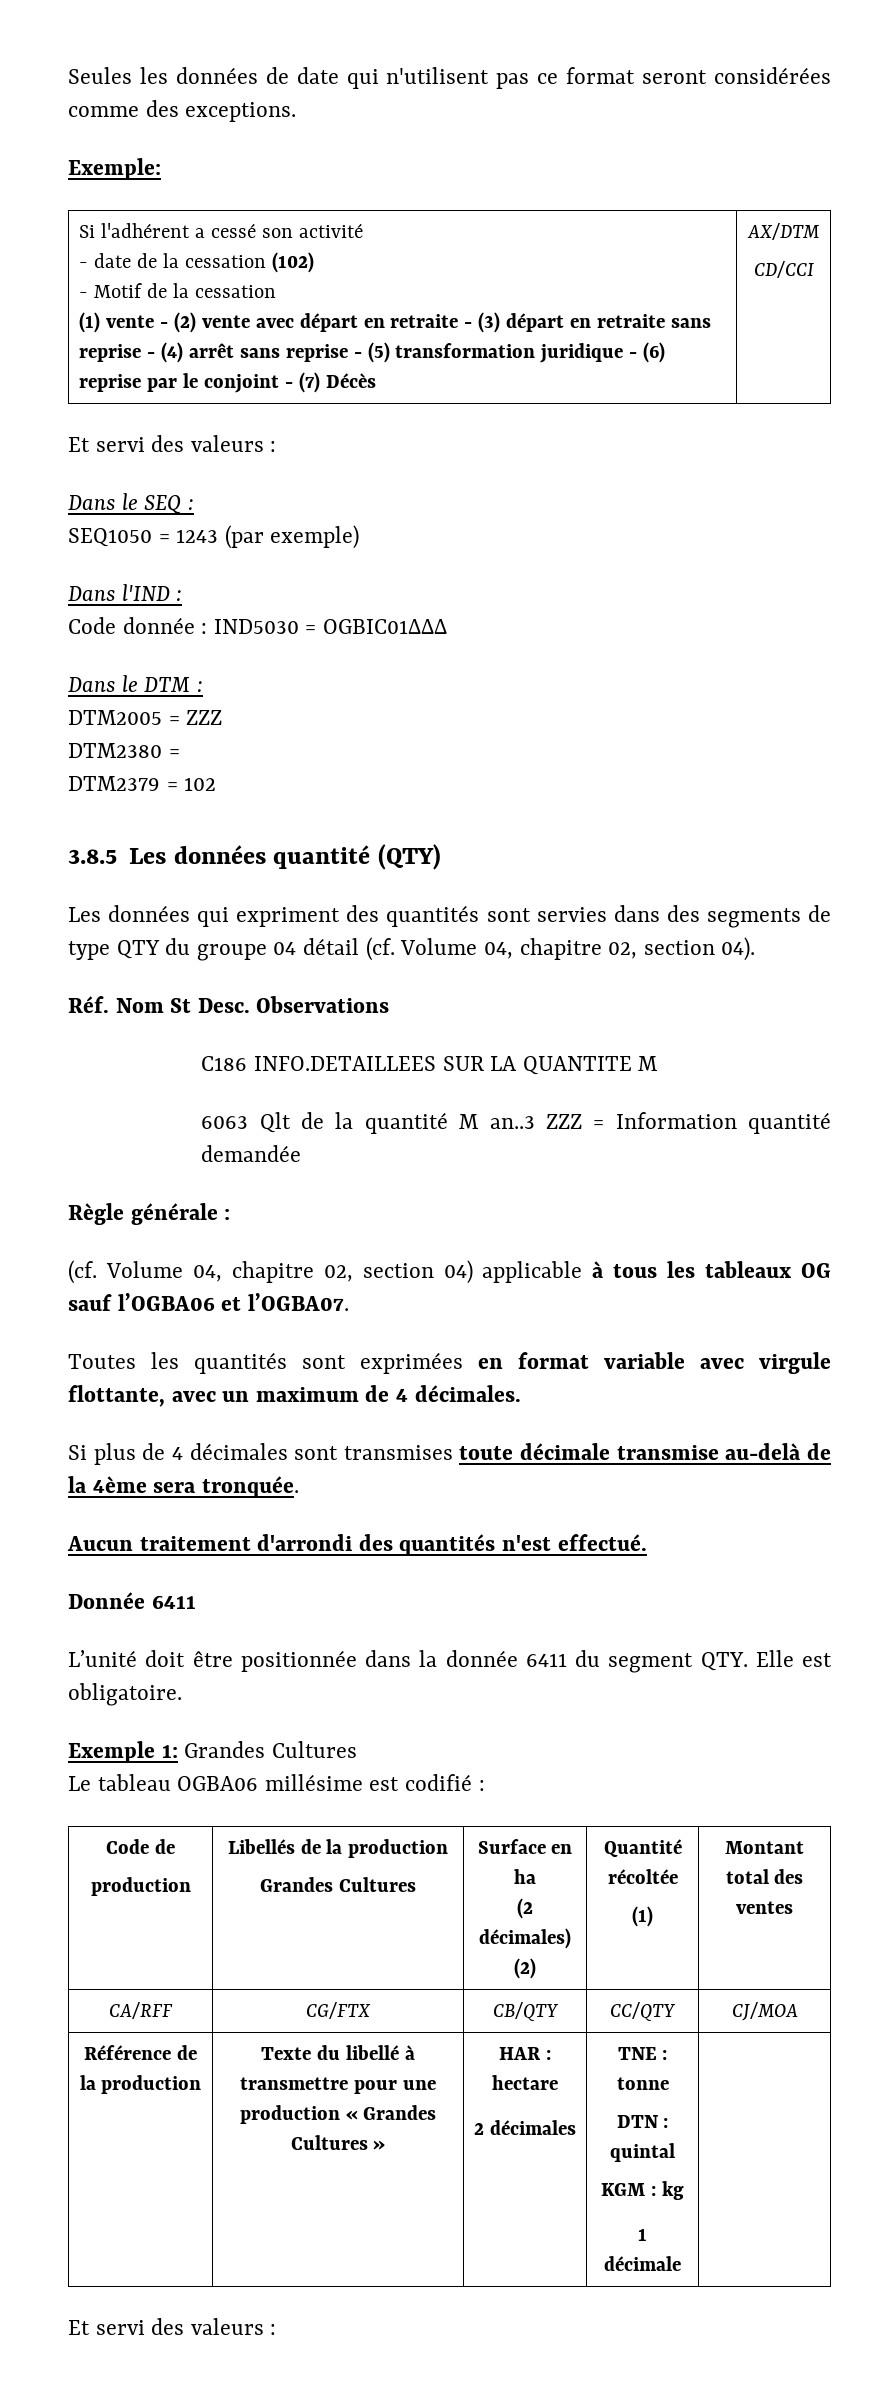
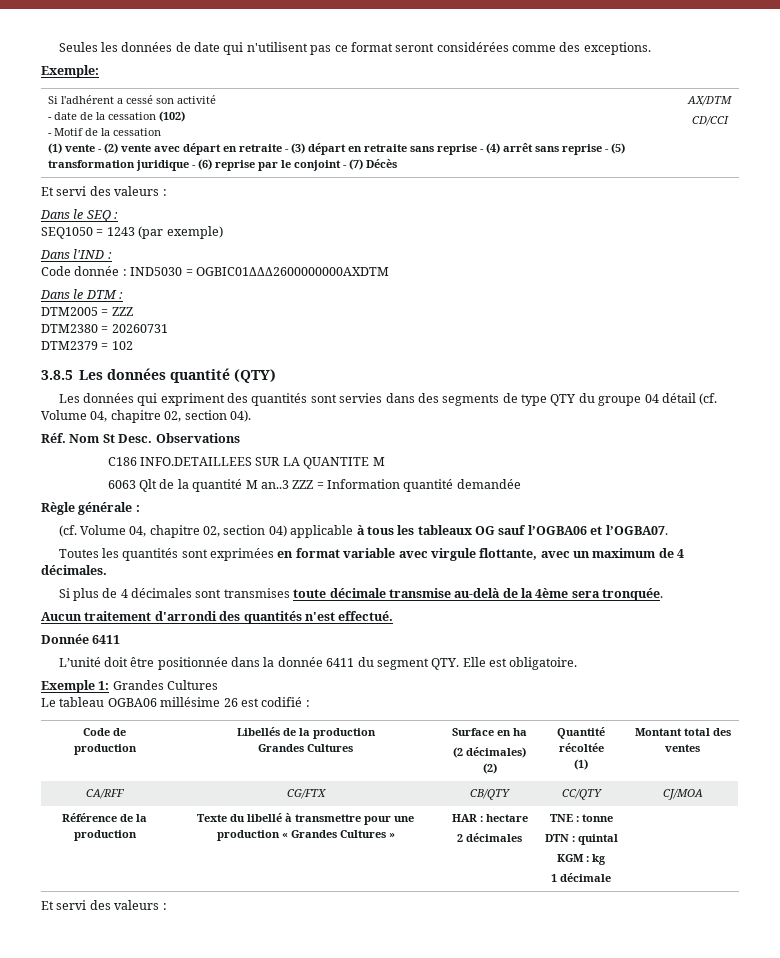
[323,619,448,634] OGBIC01ΔΔΔ -> [195,267,389,276] OGBIC01ΔΔΔ2600000000AXDTM
(180, 753) none -> [111,324,168,333] 20260731
(363, 1782) none -> [223,698,238,707] 26

